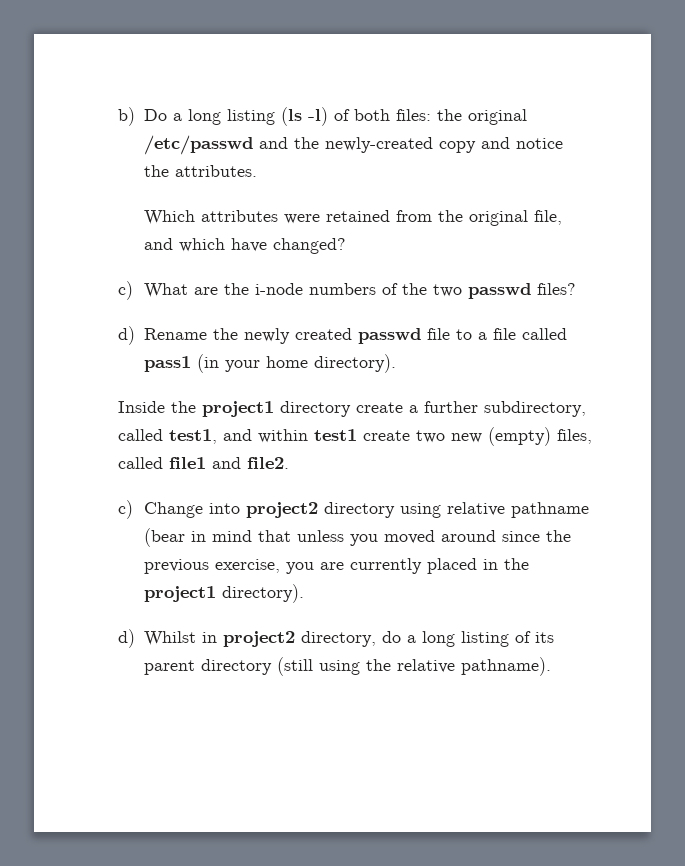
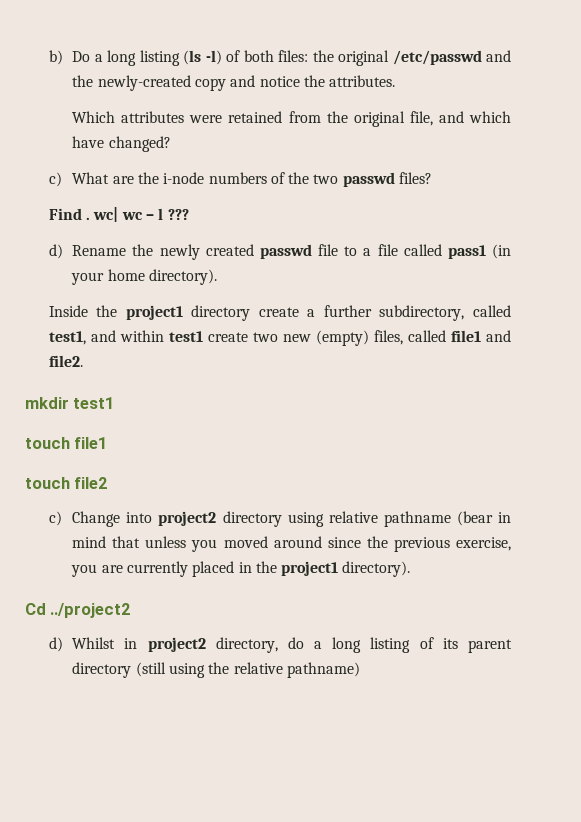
(577, 289) none -> [48,207,189,222] // Find . wc| wc – l ???
(290, 463) none -> [25,397,115,409] [25,437,108,449] [25,477,108,489] // mkdir test1 // touch file1 // touch file2
(305, 593) none -> [25,603,131,618] // Cd ../project2
[461,657,552,676] pathname). -> [286,662,360,678] pathname)

